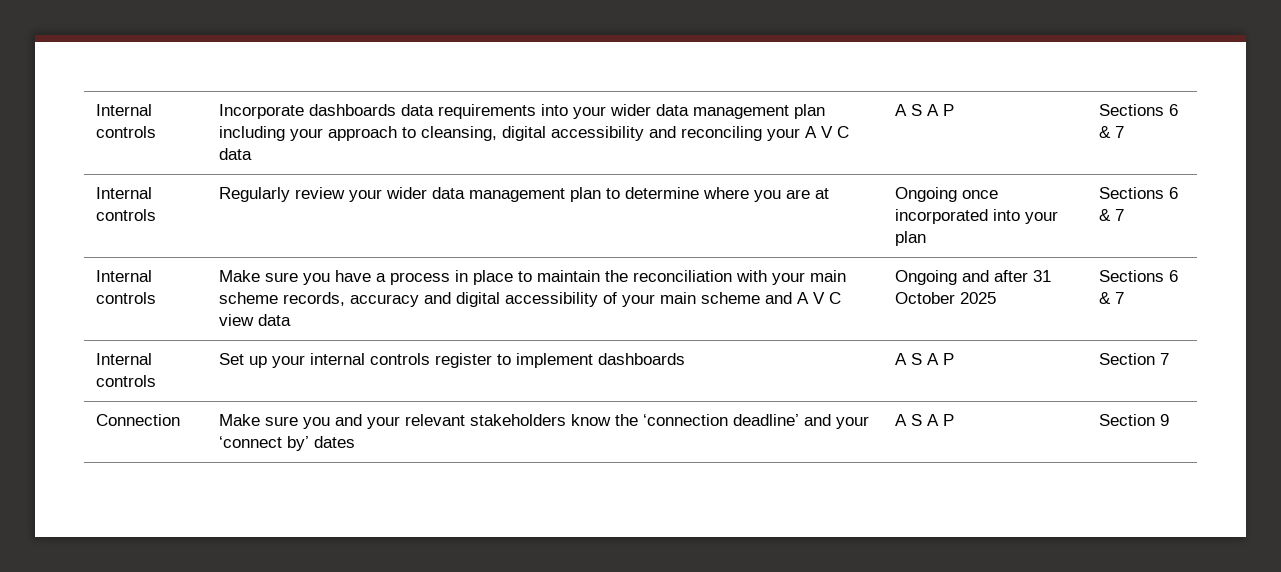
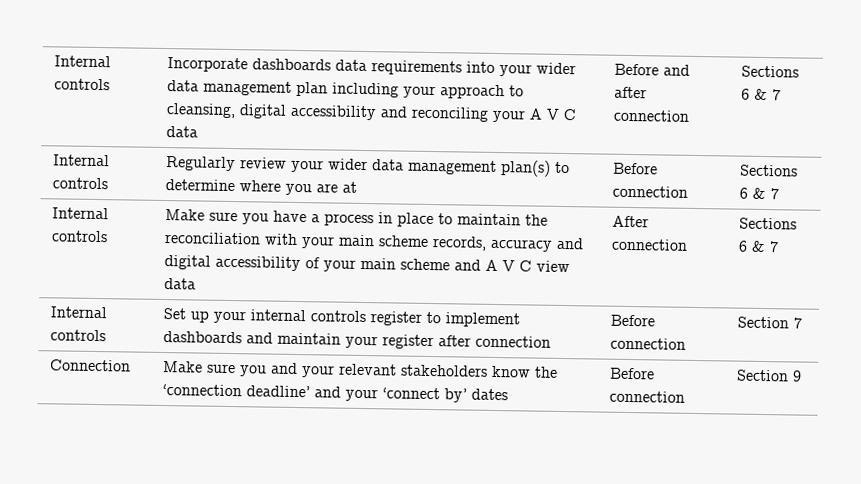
[894,104,954,116] A S A P -> [614,63,691,76] [614,86,648,99] [613,109,690,122] Before and after connection
[569,187,601,202] plan -> [500,160,552,177] plan(s)
[894,187,998,202] [894,209,1058,224] [894,231,926,246] Ongoing once incorporated into your plan -> [613,162,659,175] [612,185,689,198] Before connection
[894,270,1051,285] [894,292,996,304] Ongoing and after 31 October 2025 -> [612,215,650,228] [611,238,689,251] After connection
[894,353,954,365] | A S A P -> [246,332,552,350] [610,314,656,327] [610,337,687,350] and maintain your register after connection | Before connection
[894,414,954,426] A S A P -> [609,367,656,380] [609,390,686,403] Before connection

